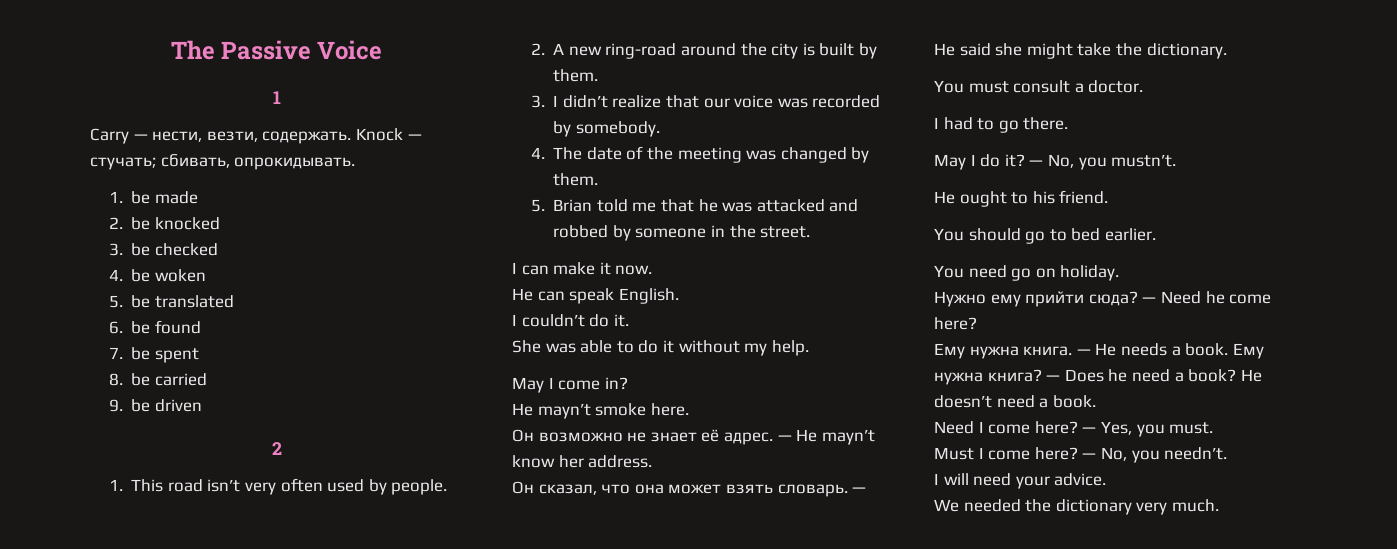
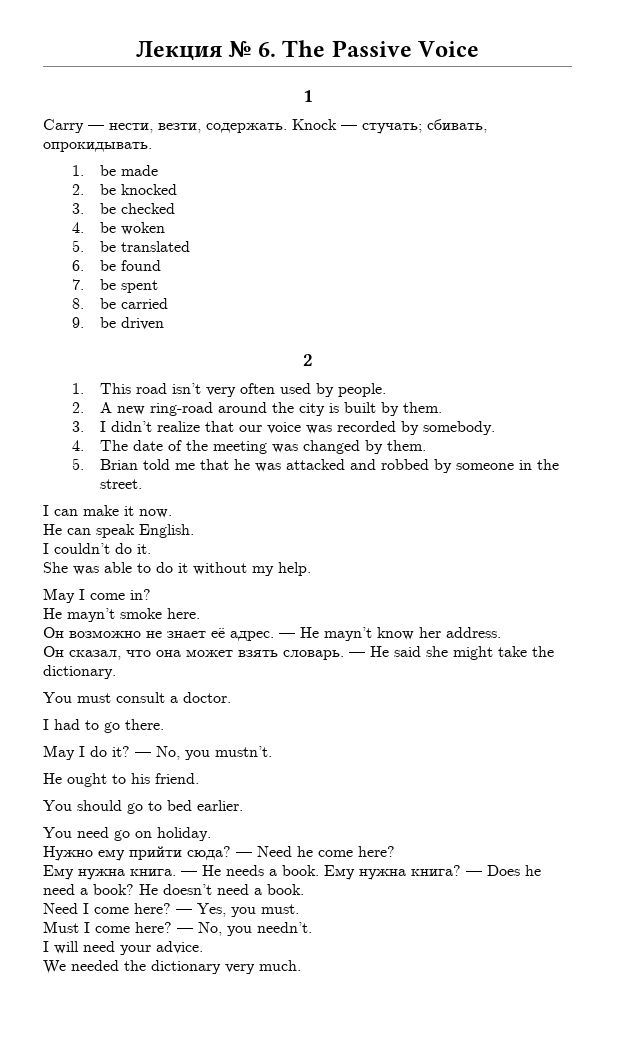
(170, 50) none -> [135,40,276,61] Лекция № 6.

